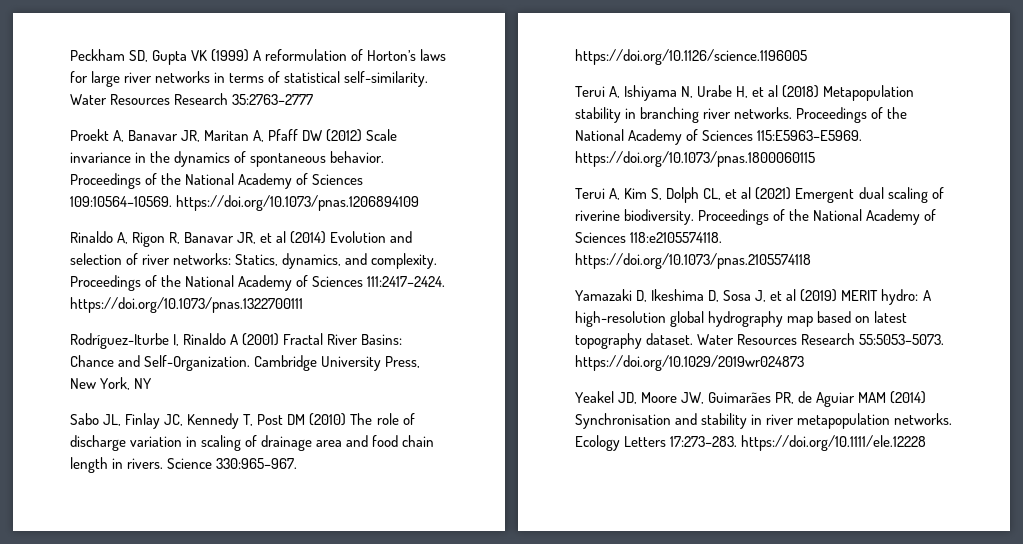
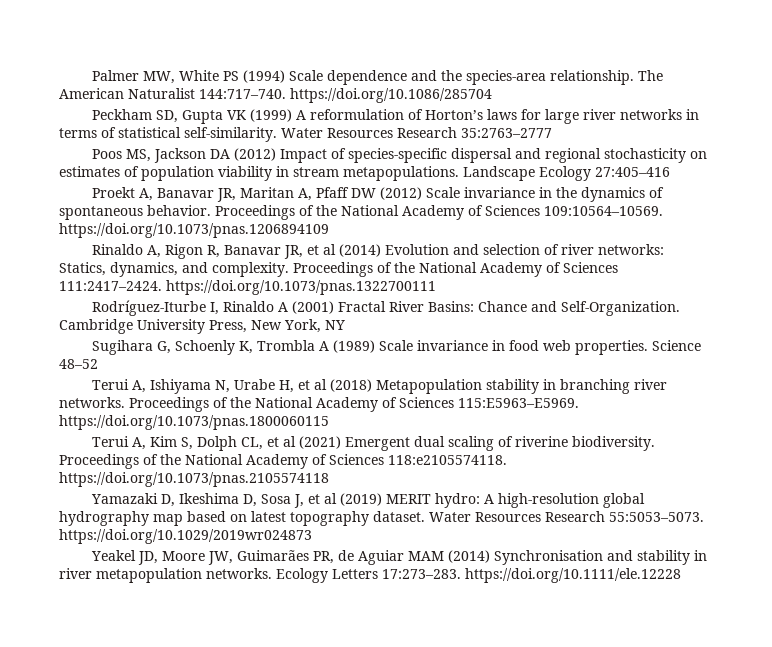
(70, 55) none -> [91,70,663,85] [59,88,492,103] Palmer MW, White PS (1994) Scale dependence and the species-area relationship. The American Naturalist 144:717–740. https://doi.org/10.1086/285704 //
(314, 99) none -> [91,148,707,163] [59,166,670,181] // Poos MS, Jackson DA (2012) Impact of species-specific dispersal and regional stochasticity on estimates of population viability in stream metapopulations. Landscape Ecology 27:405–416
[70,413,415,429] [70,435,435,451] [70,457,298,473] [575,49,807,65] Sabo JL, Finlay JC, Kennedy T, Post DM (2010) The role of discharge variation in scaling of drainage area and food chain length in rivers. Science 330:965–967. https://doi.org/10.1126/science.1196005 -> [91,340,701,355] [59,359,98,369] Sugihara G, Schoenly K, Trombla A (1989) Scale invariance in food web properties. Science 48–52

